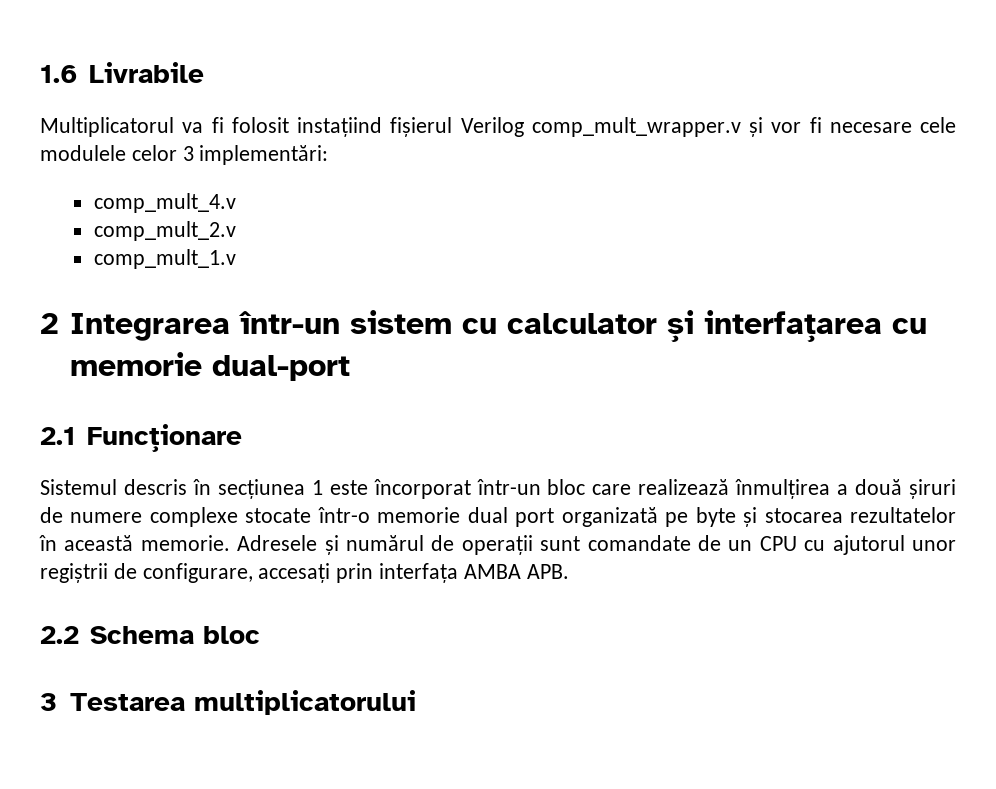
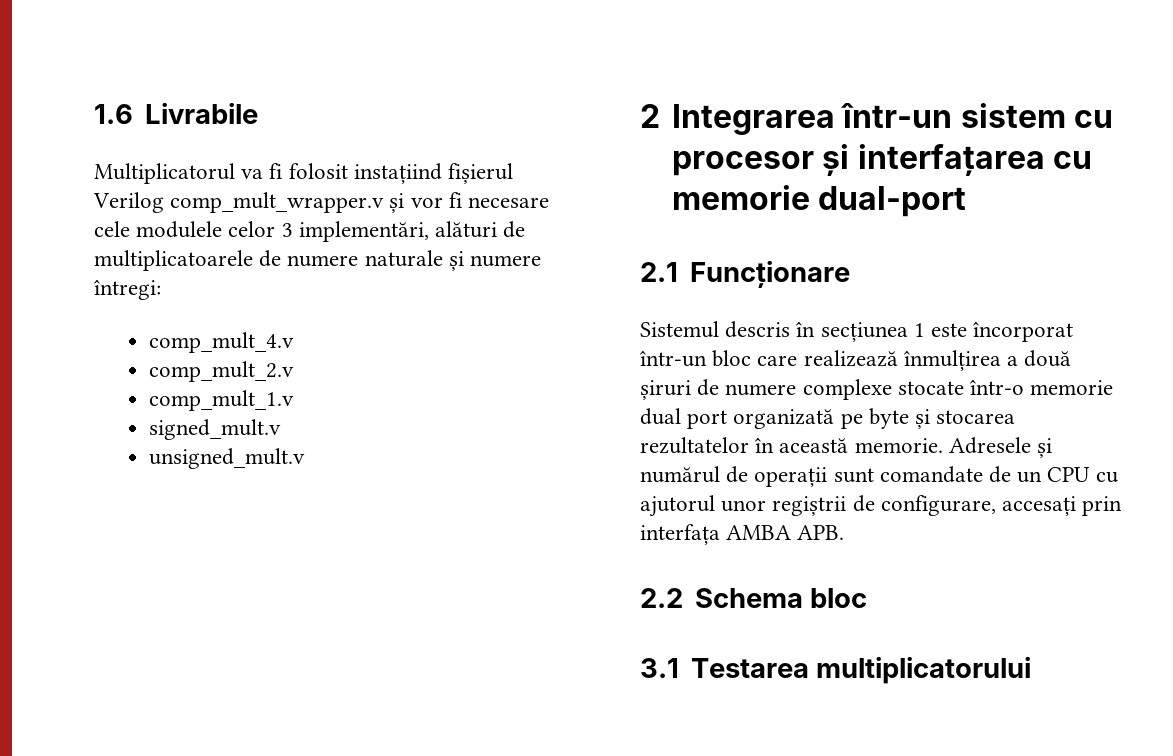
[199,145,329,165] implementări: -> [298,221,526,242] [94,250,542,271] [93,279,161,300] implementări, alături de multiplicatoarele de numere naturale și numere întregi:
(236, 259) none -> [149,419,282,440] [149,448,306,469] // signed_mult.v // unsigned_mult.v
[506,313,657,334] calculator -> [671,151,814,176] procesor
[40,693,57,711] 3 -> [640,658,679,678] 3.1

